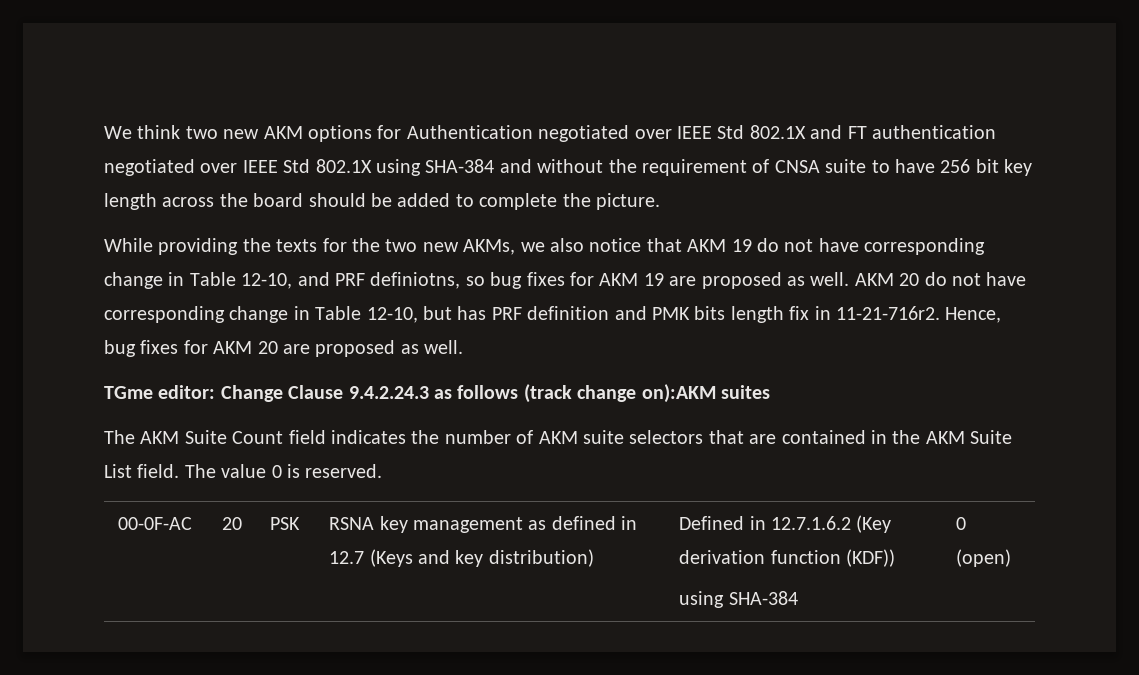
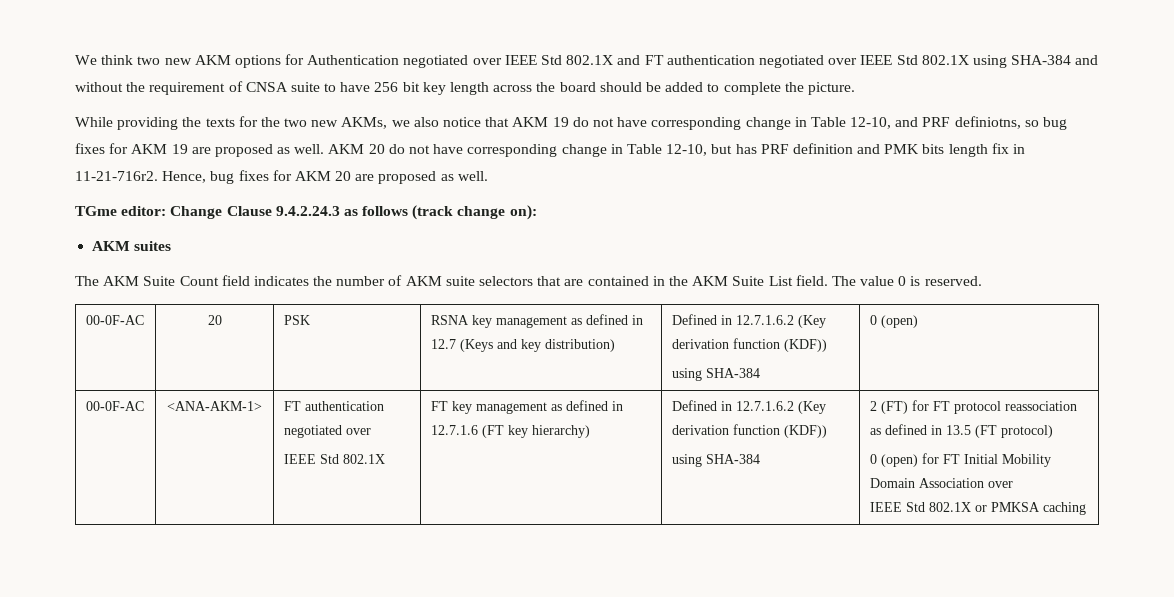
[641,384,716,403] on):AKM -> [509,205,537,220] [92,241,131,251] on): // AKM
(1012, 558) none -> [85,401,144,411] [167,401,262,411] [283,401,384,411] [283,425,371,438] [283,454,385,464] [430,400,623,414] [430,425,590,438] [671,400,826,414] [671,424,827,438] [671,454,760,467] [869,400,1077,414] [869,424,1053,438] [869,453,1051,467] [869,478,1013,488] [869,502,1086,515] // 00-0F-AC | <ANA-AKM-1> | FT authentication negotiated over // IEEE Std 802.1X | FT key management as defined in 12.7.1.6 (FT key hierarchy) | Defined in 12.7.1.6.2 (Key derivation function (KDF)) // using SHA-384 | 2 (FT) for FT protocol reassociation as defined in 13.5 (FT protocol) // 0 (open) for FT Initial Mobility Domain Association over // IEEE Std 802.1X or PMKSA caching

